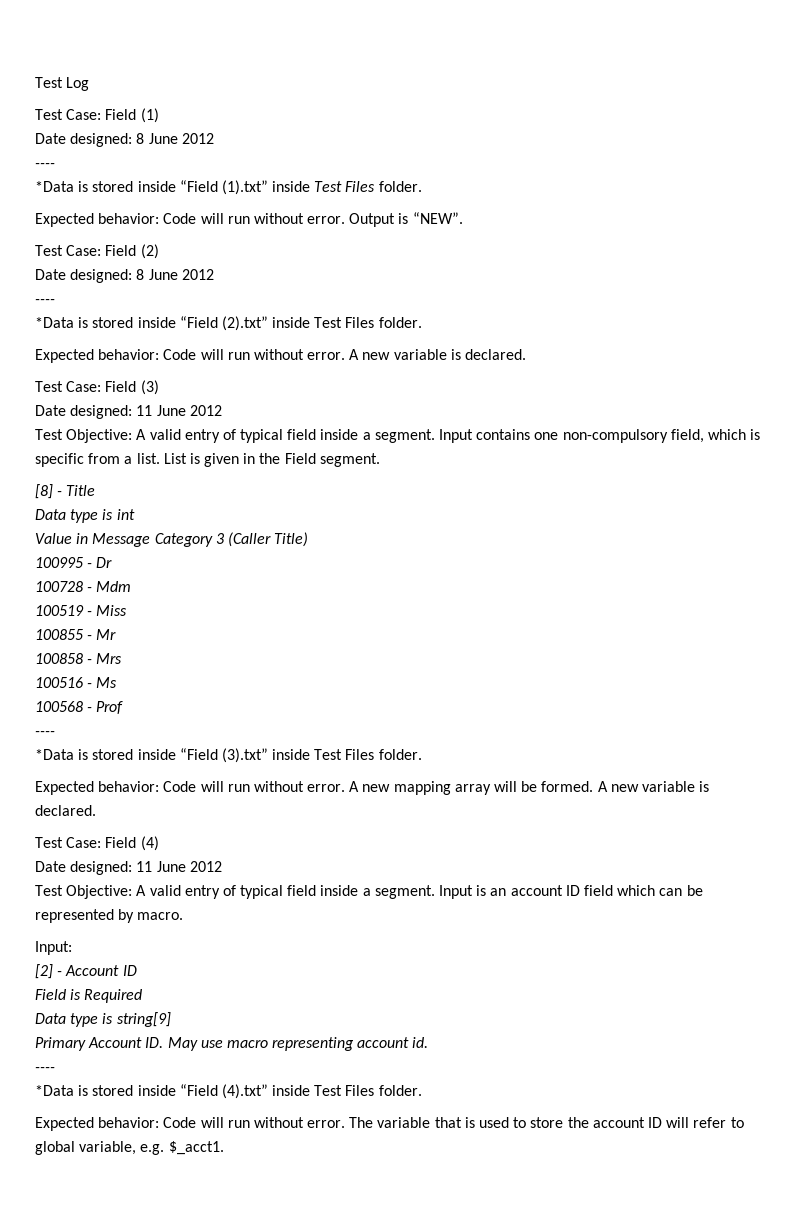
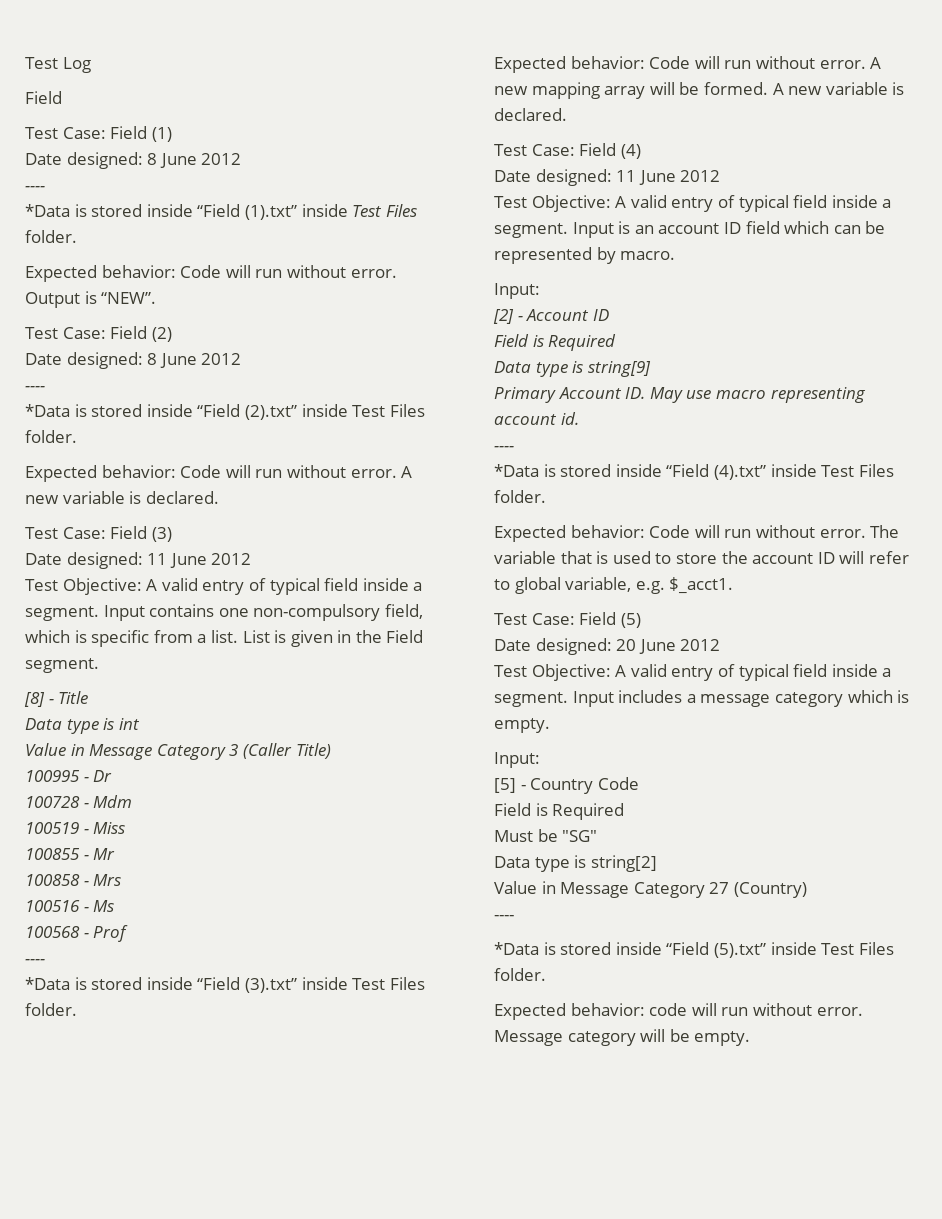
(90, 84) none -> [25,91,62,104] // Field
(224, 1148) none -> [494,612,641,628] [494,638,721,655] [494,664,892,681] [494,690,910,707] [494,718,550,733] [494,752,540,768] [494,777,639,794] [494,803,625,820] [494,829,598,842] [494,855,657,872] [494,881,807,898] [494,915,514,920] [494,942,894,958] [494,968,546,981] [494,1003,863,1020] [494,1029,751,1046] // Test Case: Field (5) // Date designed: 20 June 2012 // Test Objective: A valid entry of typical field inside a segment. Input includes a message category which is empty. // Input: // [5] - Country Code // Field is Required // Must be "SG" // Data type is string[2] // Value in Message Category 27 (Country) // ---- // *Data is stored inside “Field (5).txt” inside Test Files folder. // Expected behavior: code will run without error. Message category will be empty.

